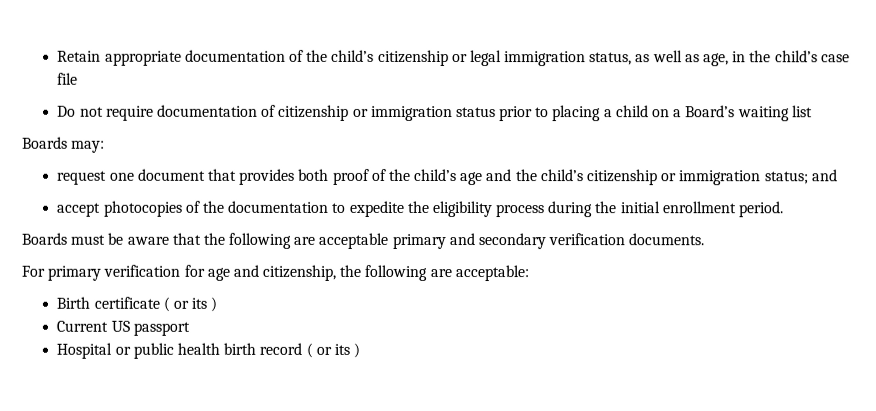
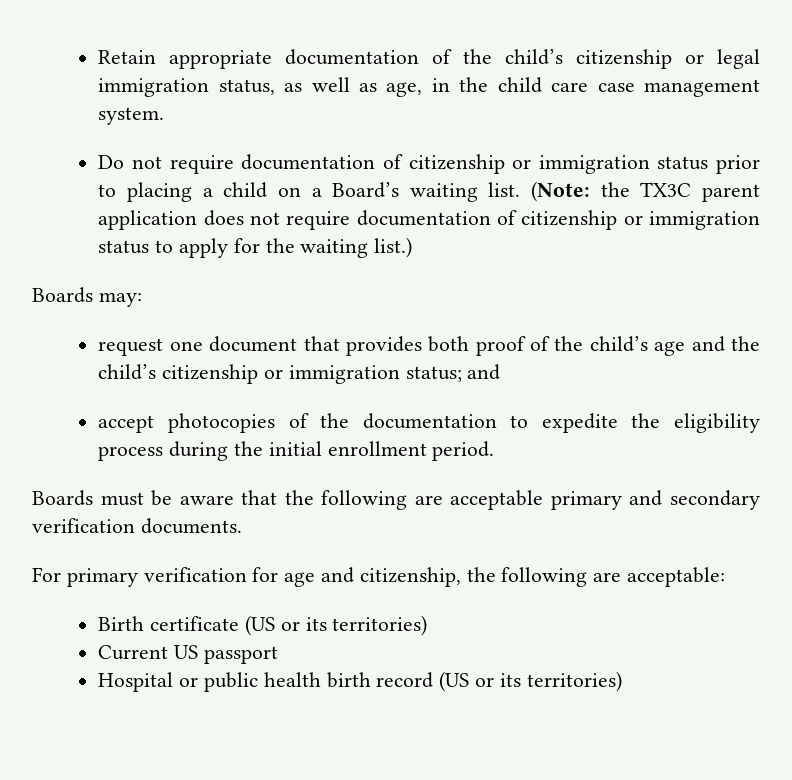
[774,50,850,63] [57,72,79,85] child’s case file -> [497,77,761,97] [98,107,165,125] child care case management system.
[791,105,813,118] list -> [488,181,760,202] [98,210,760,230] [98,237,413,258] list. (Note: the TX3C parent application does not require documentation of citizenship or immigration status to apply for the waiting list.)
[162,296,218,312] ( or its ) -> [244,615,428,636] (US or its territories)
[305,342,361,358] ( or its ) -> [439,671,622,692] (US or its territories)

